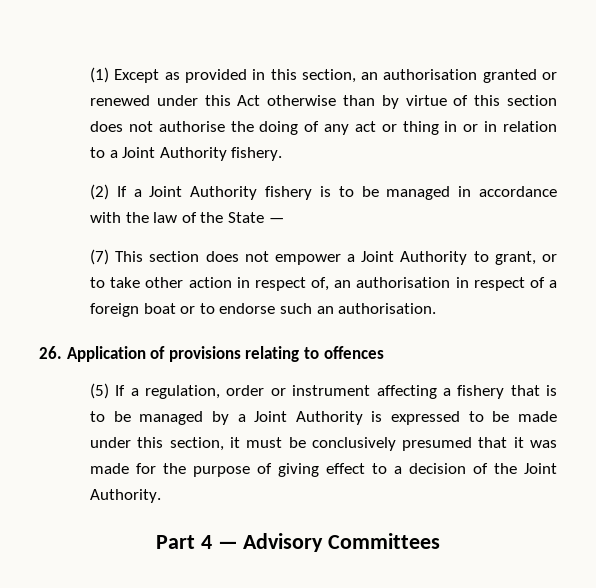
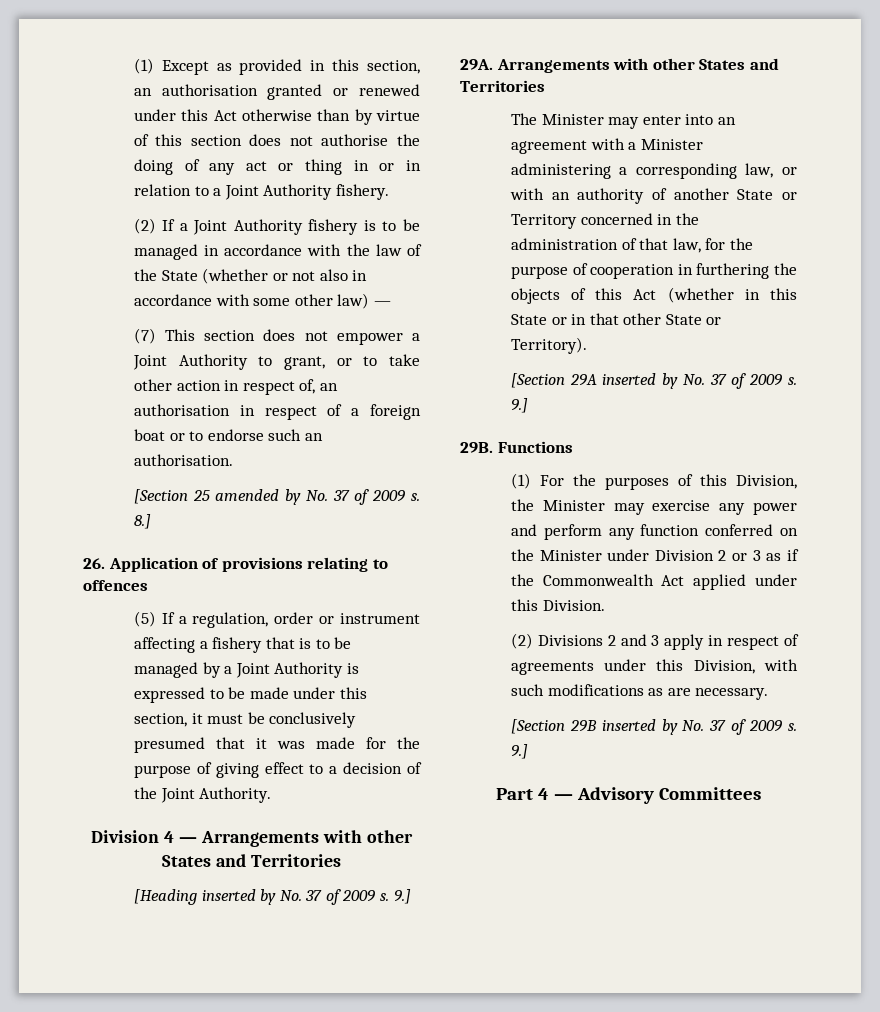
(264, 217) none -> [202,268,368,284] [133,293,370,309] (whether or not also in accordance with some other law)
(437, 308) none -> [133,489,420,505] [133,514,151,529] // [Section 25 amended by No. 37 of 2009 s. 8.]
(162, 496) none -> [91,830,413,847] [162,854,341,867] [133,889,411,905] [460,58,779,73] [460,80,545,92] [510,113,736,129] [510,138,703,154] [510,163,797,179] [509,188,797,204] [510,213,699,229] [510,238,753,253] [510,263,797,279] [510,287,797,304] [510,313,722,325] [510,337,587,354] [510,373,797,389] [510,398,528,413] [460,441,573,453] [510,473,797,490] [510,499,797,515] [510,524,798,540] [510,549,799,561] [510,574,797,590] [510,599,605,611] [510,633,799,650] [510,659,798,675] [510,684,769,700] [510,719,797,735] [510,744,528,759] // Division 4 — Arrangements with other States and Territories // [Heading inserted by No. 37 of 2009 s. 9.] // 29A. Arrangements with other States and Territories // The Minister may enter into an agreement with a Minister administering a corresponding law, or with an authority of another State or Territory concerned in the administration of that law, for the purpose of cooperation in furthering the objects of this Act (whether in this State or in that other State or Territory). // [Section 29A inserted by No. 37 of 2009 s. 9.] // 29B. Functions // (1) For the purposes of this Division, the Minister may exercise any power and perform any function conferred on the Minister under Division 2 or 3 as if the Commonwealth Act applied under this Division. // (2) Divisions 2 and 3 apply in respect of agreements under this Division, with such modifications as are necessary. // [Section 29B inserted by No. 37 of 2009 s. 9.]

